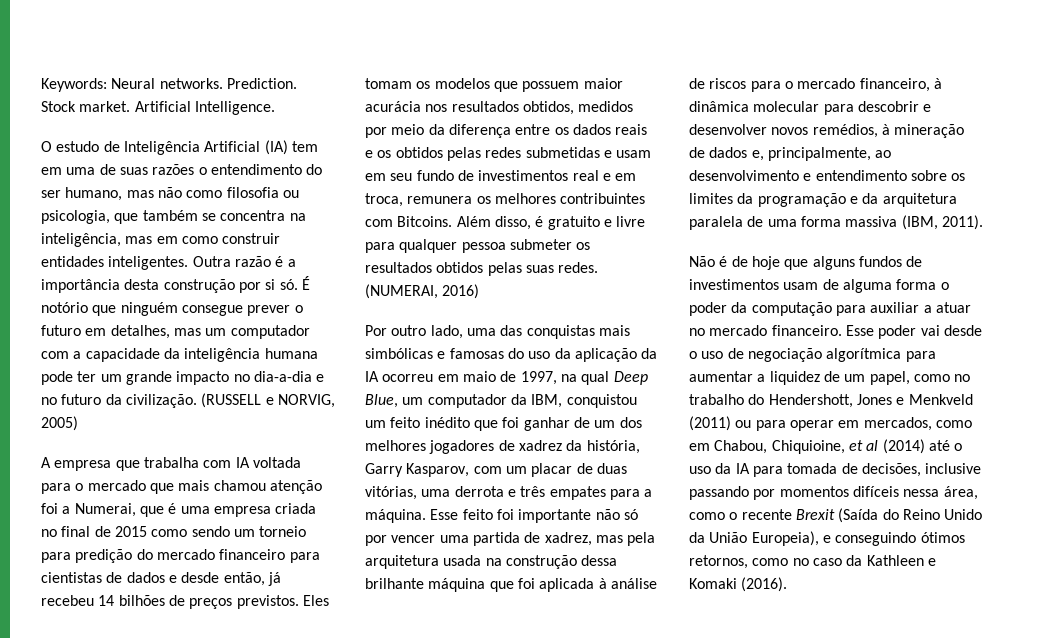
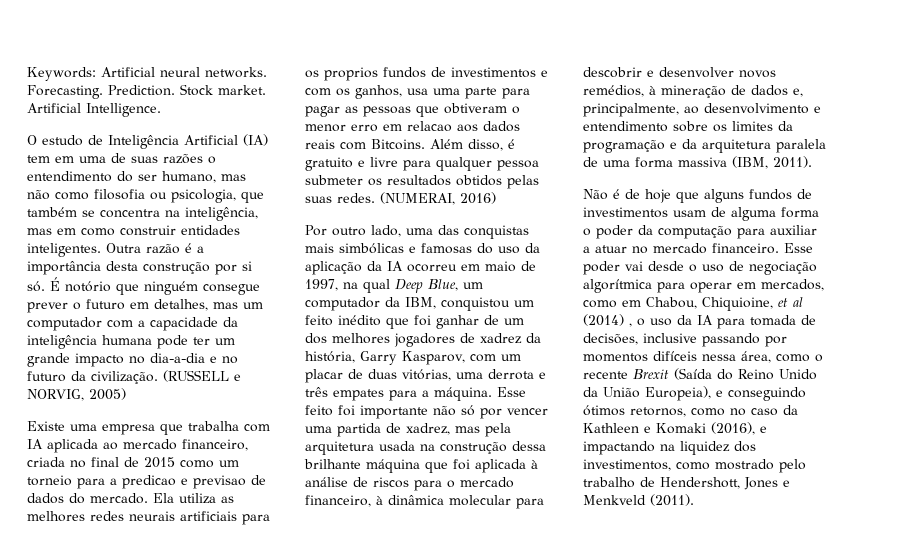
[111,78,223,89] Neural networks. -> [101,67,267,78] [27,85,103,99] Artificial neural networks. Forecasting.
[41,457,51,468] A -> [27,421,97,431] Existe uma
[252,457,301,468] [41,480,322,494] [41,503,271,517] voltada para o mercado que mais chamou atenção foi a Numerai, que é uma empresa -> [47,439,248,453] aplicada ao mercado financeiro,
[191,526,230,537] sendo -> (214, 464) none
[75,549,320,563] [41,572,281,586] [41,595,329,609] [365,78,623,92] [365,101,634,115] [365,124,648,138] [365,147,652,161] [365,170,637,181] [365,193,646,207] predição do mercado financeiro para cientistas de dados e desde então, já recebeu 14 bilhões de preços previstos. Eles tomam os modelos que possuem maior acurácia nos resultados obtidos, medidos por meio da diferença entre os dados reais e os obtidos pelas redes submetidas e usam em seu fundo de investimentos real e em troca, remunera os melhores contribuintes -> [110,475,266,489] [27,493,234,504] [27,511,270,525] [305,67,548,81] [305,85,530,99] [305,103,520,117] [305,121,520,132] [305,139,335,149] a predicao e previsao de dados do mercado. Ela utiliza as melhores redes neurais artificiais para os proprios fundos de investimentos e com os ganhos, usa uma parte para pagar as pessoas que obtiveram o menor erro em relacao aos dados reais
[689,371,971,385] [689,394,973,408] [689,416,786,431] aumentar a liquidez de um papel, como no trabalho do Hendershott, Jones e Menkveld (2011) ou para -> (685, 287) none
[928,440,950,451] até -> [629,323,632,327] ,
[741,577,788,592] (2016). -> [711,422,767,435] [583,441,756,455] [583,459,806,473] [583,477,790,490] [583,494,694,506] (2016), e impactando na liquidez dos investimentos, como mostrado pelo trabalho de Hendershott, Jones e Menkveld (2011).

